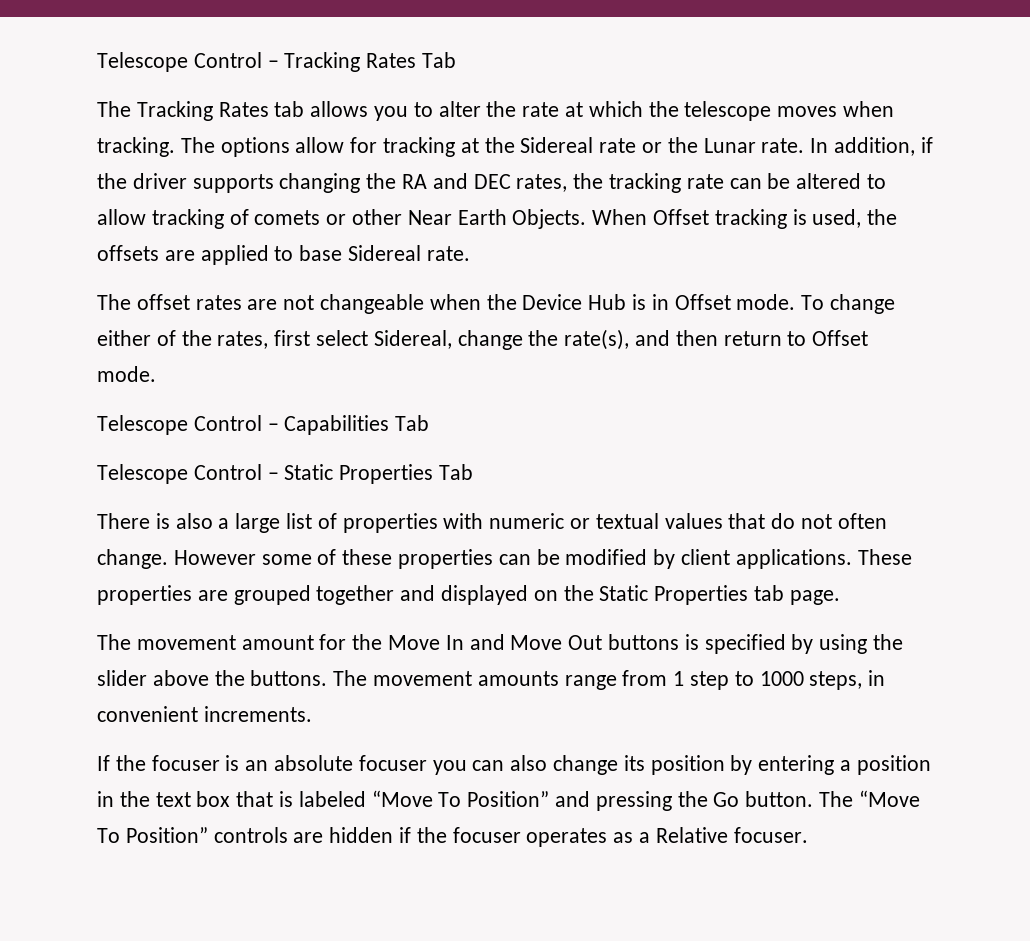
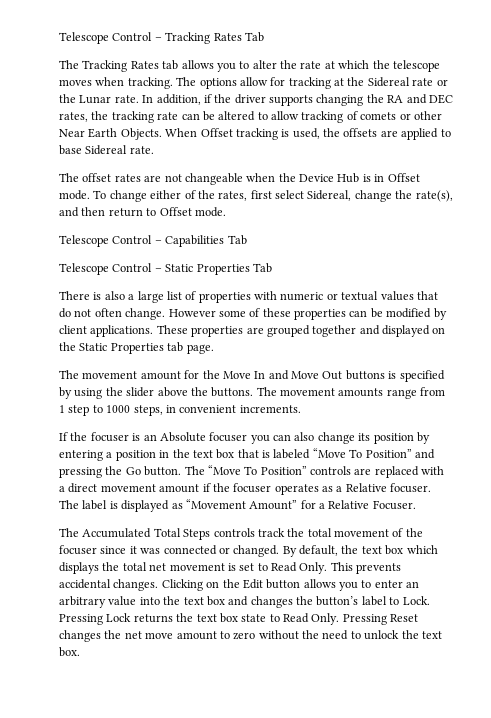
[274,755,354,771] absolute -> [159,432,206,442] Absolute
[329,827,394,843] hidden -> [374,466,445,478] [59,483,200,493] replaced with a direct movement amount
(808, 835) none -> [59,499,416,512] [59,528,423,540] [59,545,438,557] [59,562,402,574] [59,579,420,591] [59,596,430,608] [59,613,419,625] [59,630,442,642] [59,647,80,657] The label is displayed as “Movement Amount” for a Relative Focuser. // The Accumulated Total Steps controls track the total movement of the focuser since it was connected or changed. By default, the text box which displays the total net movement is set to Read Only. This prevents accidental changes. Clicking on the Edit button allows you to enter an arbitrary value into the text box and changes the button’s label to Lock. Pressing Lock returns the text box state to Read Only. Pressing Reset changes the net move amount to zero without the need to unlock the text box.

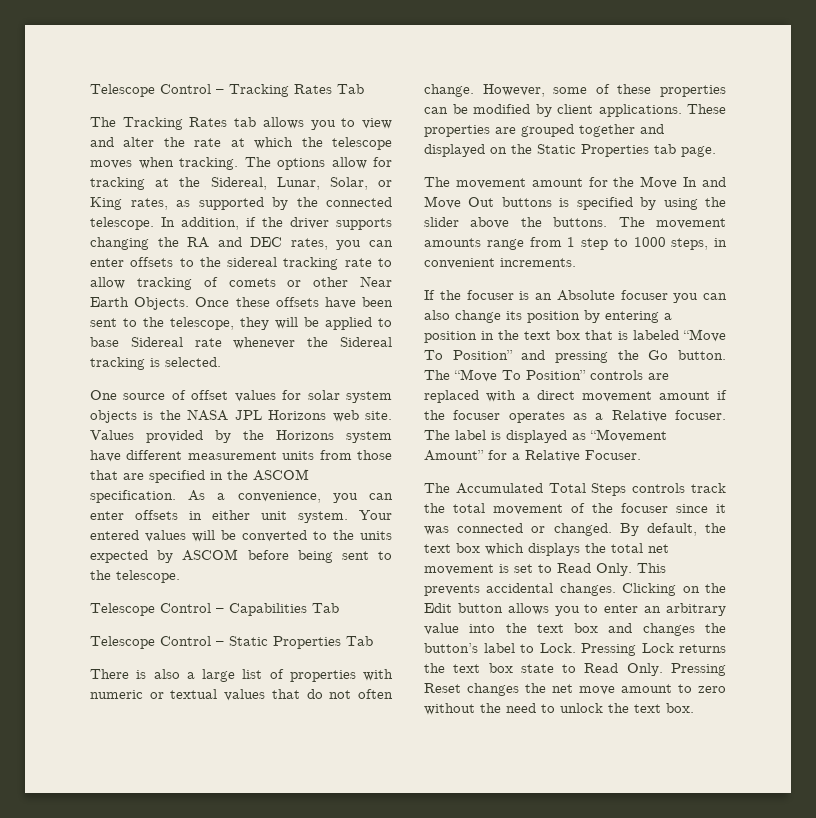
(250, 65) none -> [362,118,393,129] [90,137,114,147] view and
[367,77,448,87] [59,94,139,104] Sidereal rate or the Lunar rate. -> [210,177,392,190] [90,197,392,210] [90,217,154,230] Sidereal, Lunar, Solar, or King rates, as supported by the connected telescope.
[91,111,256,123] the tracking rate can be altered -> [336,240,393,250] [90,257,372,270] you can enter offsets to the sidereal tracking rate
[165,128,451,140] [59,145,154,155] [59,173,420,185] [59,190,453,202] [59,207,226,217] When Offset tracking is used, the offsets are applied to base Sidereal rate. // The offset rates are not changeable when the Device Hub is in Offset mode. To change either of the rates, first select Sidereal, change the rate(s), and then return to Offset mode. -> [195,297,393,309] [90,317,392,330] [90,337,392,349] [90,357,221,370] [90,390,392,403] [90,409,392,423] [90,430,392,443] [90,450,392,462] [90,469,309,483] [90,490,393,503] [90,510,392,523] [90,530,392,542] [90,549,392,563] [90,570,180,583] Once these offsets have been sent to the telescope, they will be applied to base Sidereal rate whenever the Sidereal tracking is selected. // One source of offset values for solar system objects is the NASA JPL Horizons web site. Values provided by the Horizons system have different measurement units from those that are specified in the ASCOM specification. As a convenience, you can enter offsets in either unit system. Your entered values will be converted to the units expected by ASCOM before being sent to the telescope.
[168,309,216,317] However -> [482,84,545,97] However,

